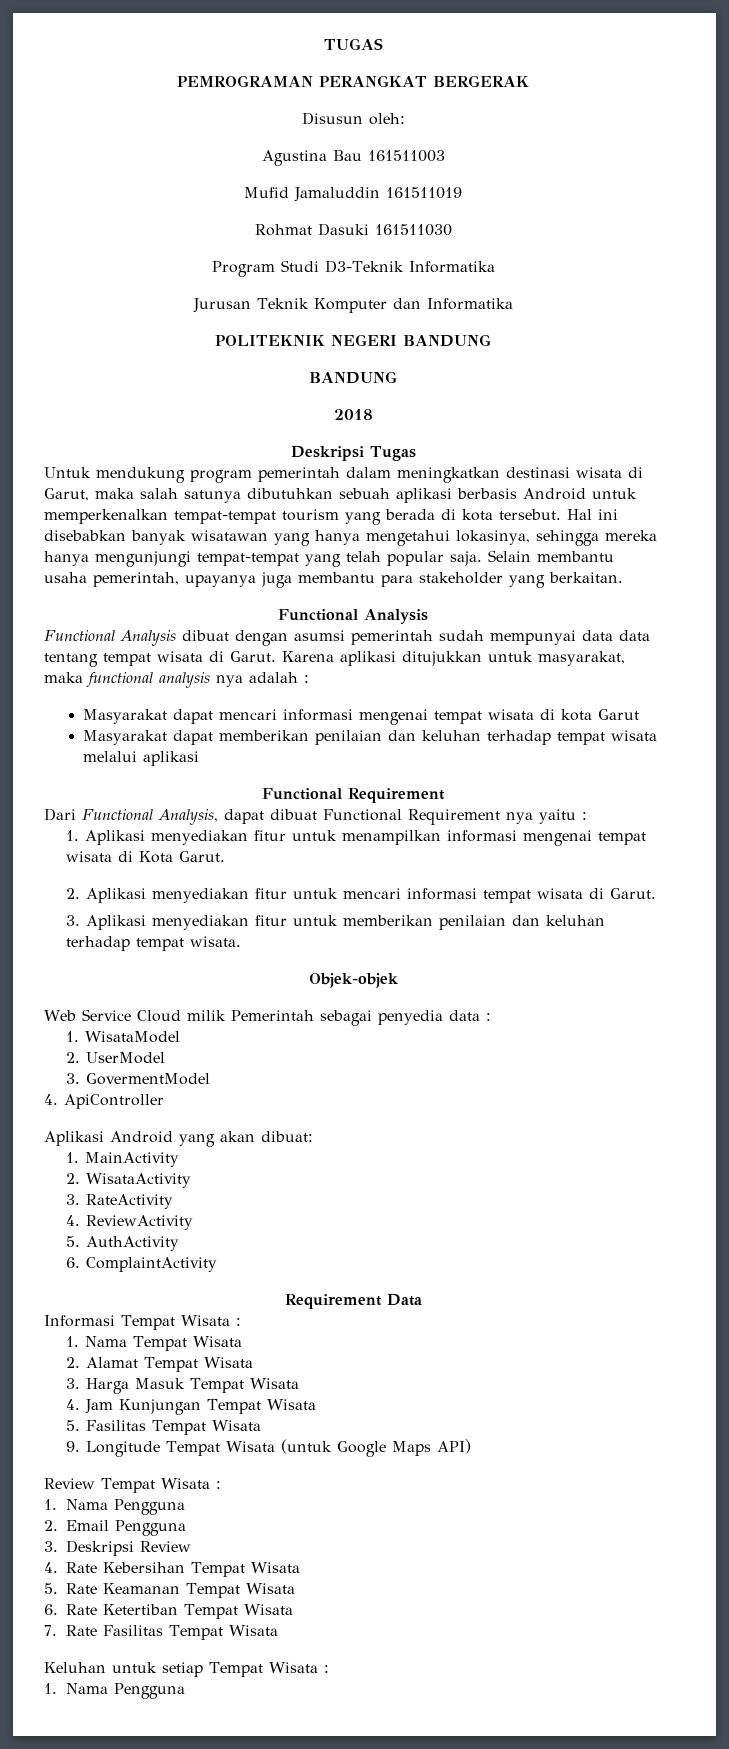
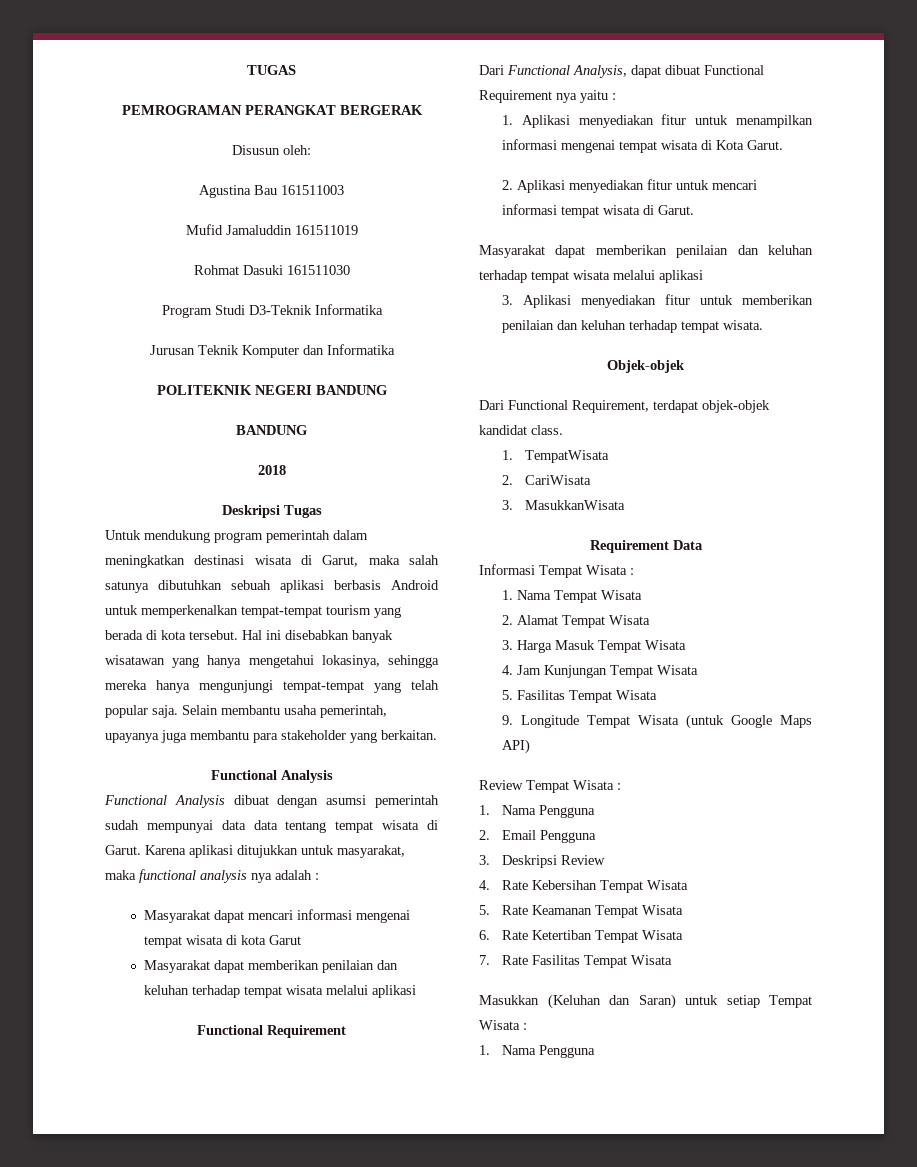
(656, 893) none -> [479,245,813,258] [479,270,703,283] // Masyarakat dapat memberikan penilaian dan keluhan terhadap tempat wisata melalui aplikasi
[44,1009,491,1026] [65,1031,180,1043] [65,1052,165,1064] [65,1073,210,1085] [44,1094,164,1109] [44,1131,313,1147] [65,1152,179,1167] [65,1173,191,1188] [65,1194,173,1209] [65,1215,193,1230] [65,1236,179,1251] [65,1257,217,1272] Web Service Cloud milik Pemerintah sebagai penyedia data : // 1. WisataModel // 2. UserModel // 3. GovermentModel // 4. ApiController // Aplikasi Android yang akan dibuat: // 1. MainActivity // 2. WisataActivity // 3. RateActivity // 4. ReviewActivity // 5. AuthActivity // 6. ComplaintActivity -> [479,400,770,413] [479,425,563,435] [501,450,609,463] [501,475,591,485] [501,500,625,510] Dari Functional Requirement, terdapat objek-objek kandidat class. // 1. TempatWisata // 2. CariWisata // 3. MasukkanWisata
[44,1662,106,1673] Keluhan -> [479,994,676,1009] Masukkan (Keluhan dan Saran)

